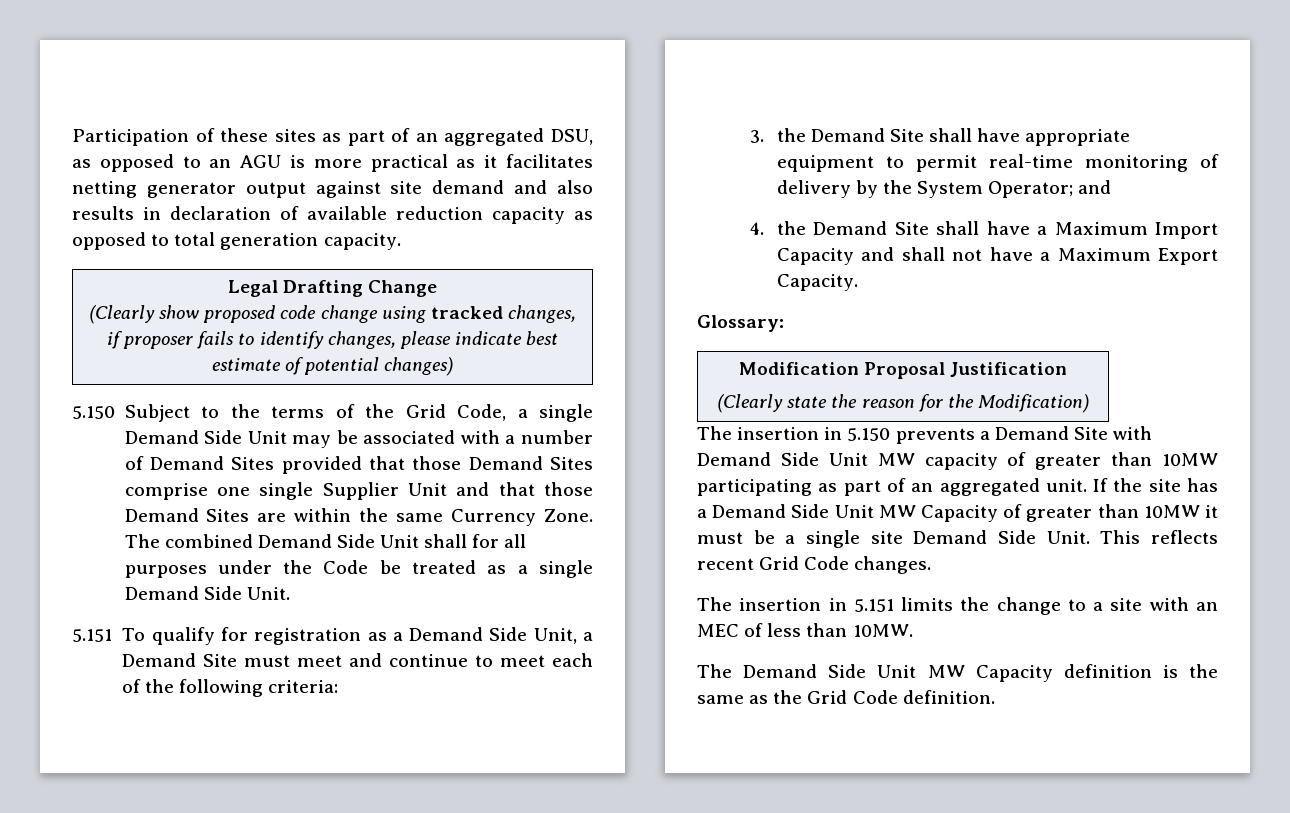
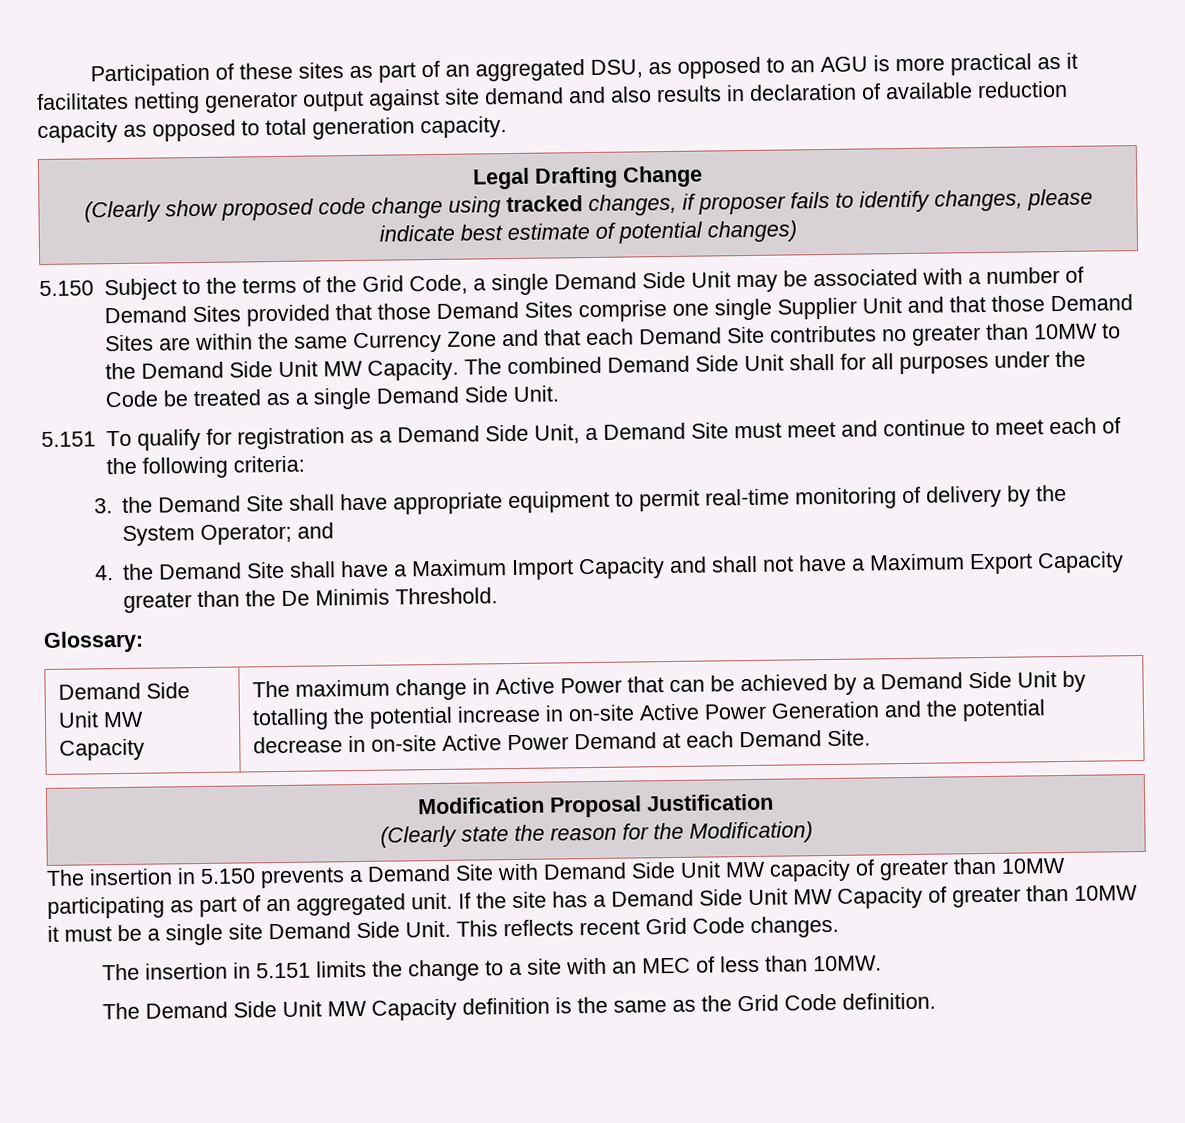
[544,509,593,522] Zone. -> [446,323,1121,347] [104,358,459,381] Zone and that each Demand Site contributes no greater than 10MW to the Demand Side Unit MW Capacity.
[776,274,858,291] [697,315,784,332] Capacity. // Glossary: -> [1037,551,1125,574] [123,587,499,613] [43,630,144,653] [58,682,191,700] [58,711,145,728] [59,738,146,761] [252,670,1087,701] [252,699,1047,731] [253,729,872,754] Capacity greater than the De Minimis Threshold. // Glossary: // Demand Side Unit MW Capacity | The maximum change in Active Power that can be achieved by a Demand Side Unit by totalling the potential increase in on-site Active Power Generation and the potential decrease in on-site Active Power Demand at each Demand Site.

